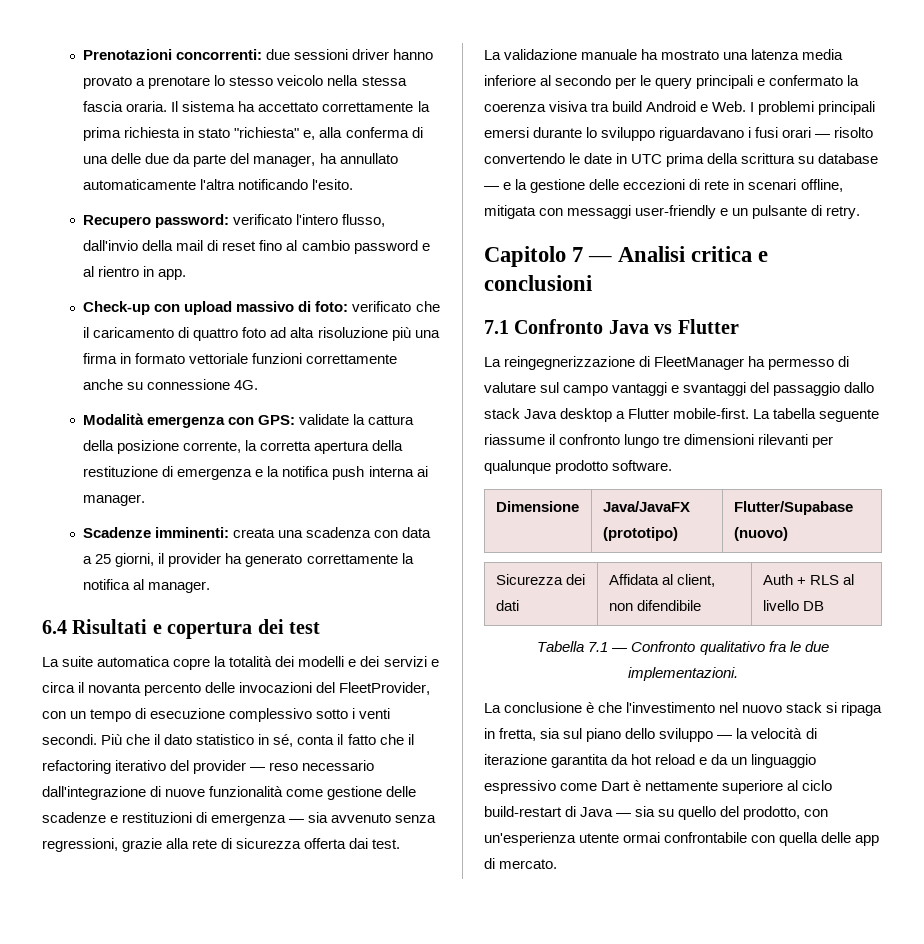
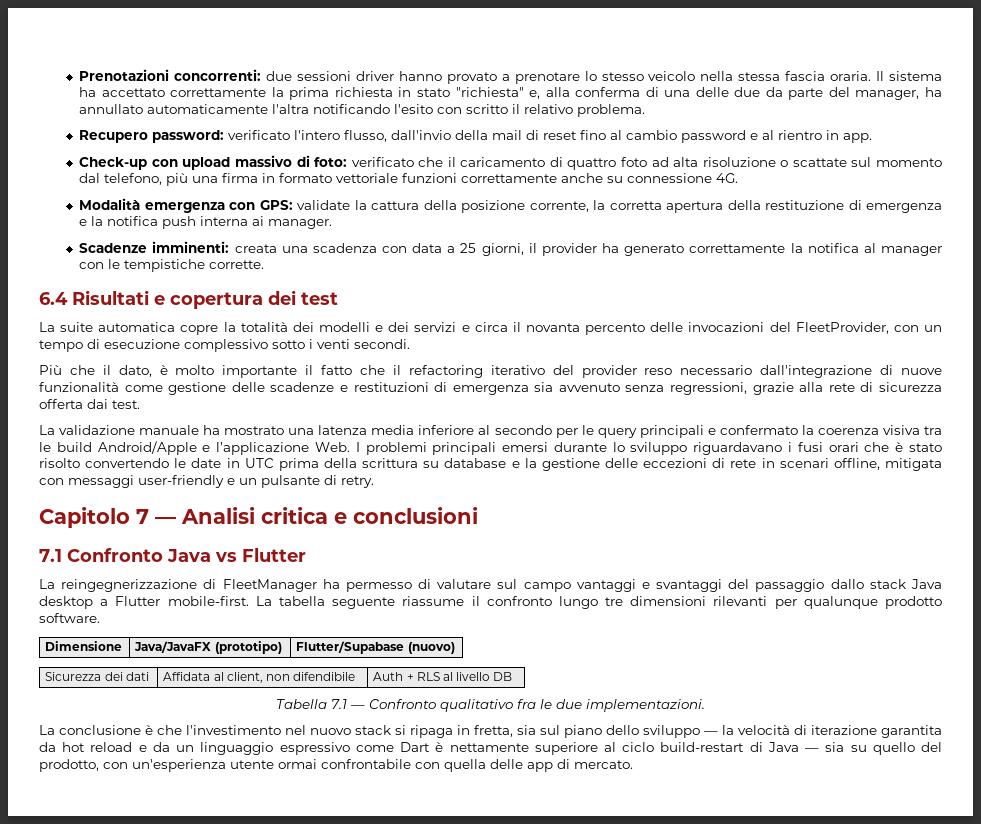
[312,179,354,190] l'esito. -> [394,104,646,117] l'esito con scritto il relativo problema.
(388, 332) none -> [780,157,943,167] [79,173,163,185] o scattate sul momento dal telefono,
[148,581,211,593] manager. -> [881,246,943,256] [79,259,265,272] manager con le tempistiche corrette.
(97, 739) none -> (410, 344) //
[164,734,335,747] dato statistico in sé, conta -> [118,365,298,378] dato, è molto importante
[250,767,266,771] — -> (637, 371) none
[289,819,305,823] — -> (529, 390) none
[612,101,709,112] build Android e -> [39,441,310,455] le build Android/Apple e l’applicazione
[815,134,831,138] — -> [864,442,942,452] che è stato
[484,186,499,190] — -> (507, 463) none

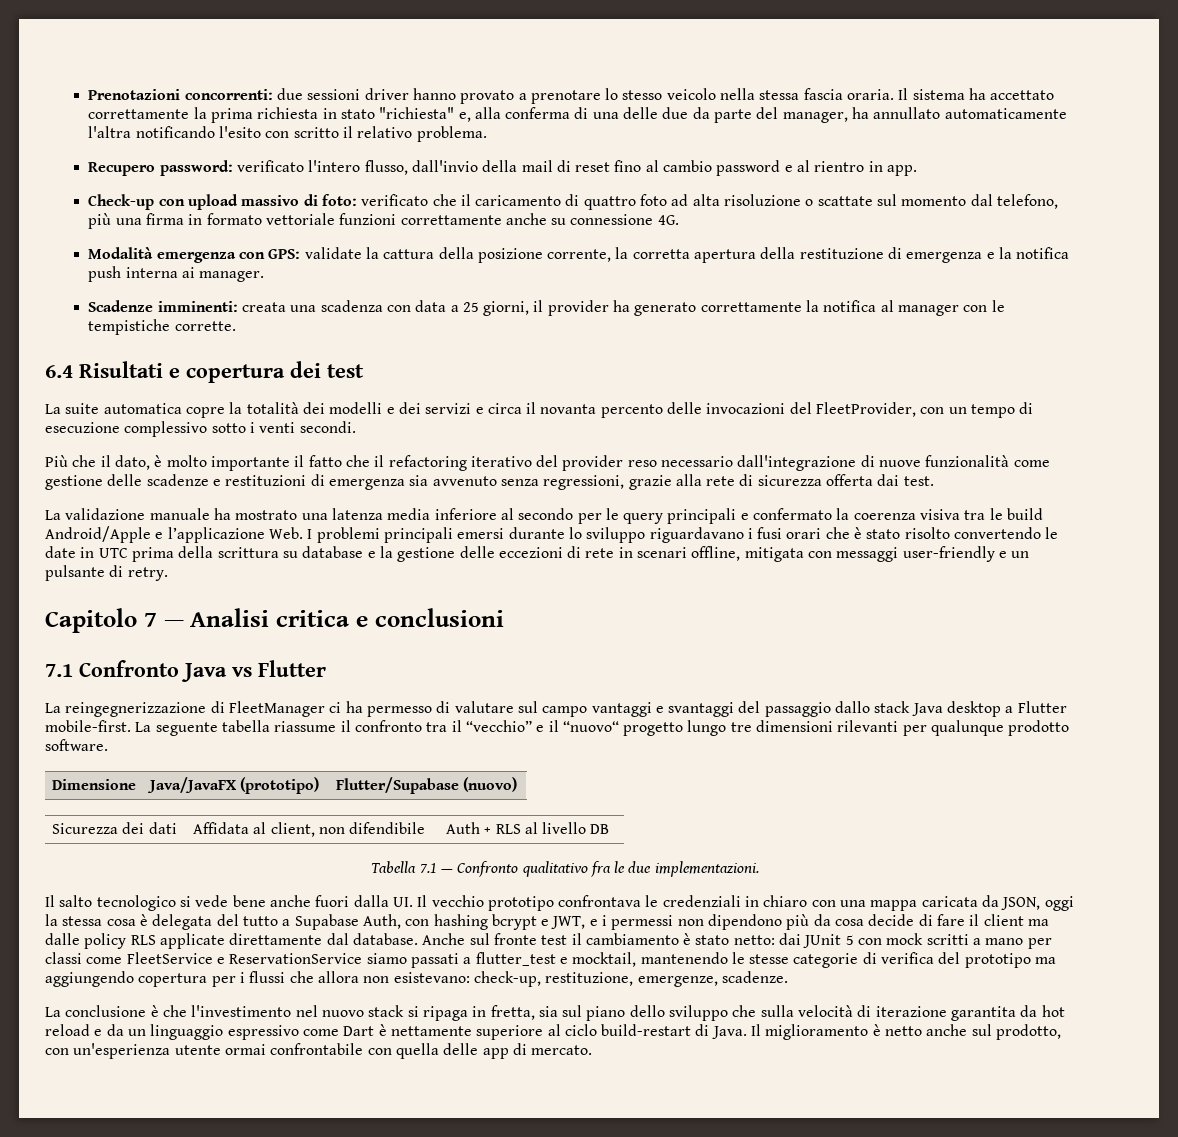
(317, 585) none -> [329,702,342,713] ci
[278,596,396,609] tabella seguente -> [155,720,270,736] seguente tabella
(552, 601) none -> [426,720,684,736] tra il “vecchio” e il “nuovo“ progetto
(705, 705) none -> [45,895,1074,911] [45,914,1049,930] [45,933,1052,949] [45,952,1057,968] [45,971,788,987] // Il salto tecnologico si vede bene anche fuori dalla UI. Il vecchio prototipo confrontava le credenziali in chiaro con una mappa caricata da JSON, oggi la stessa cosa è delegata del tutto a Supabase Auth, con hashing bcrypt e JWT, e i permessi non dipendono più da cosa decide di fare il client ma dalle policy RLS applicate direttamente dal database. Anche sul fronte test il cambiamento è stato netto: dai JUnit 5 con mock scritti a mano per classi come FleetService e ReservationService siamo passati a flutter_test e mocktail, mantenendo le stesse categorie di verifica del prototipo ma aggiungendo copertura per i flussi che allora non esistevano: check-up, restituzione, emergenze, scadenze.
[704,725,734,735] — la -> [732,1005,794,1017] che sulla
[767,742,943,755] Java — sia su quello del -> [711,1024,992,1040] Java. Il miglioramento è netto anche sul

